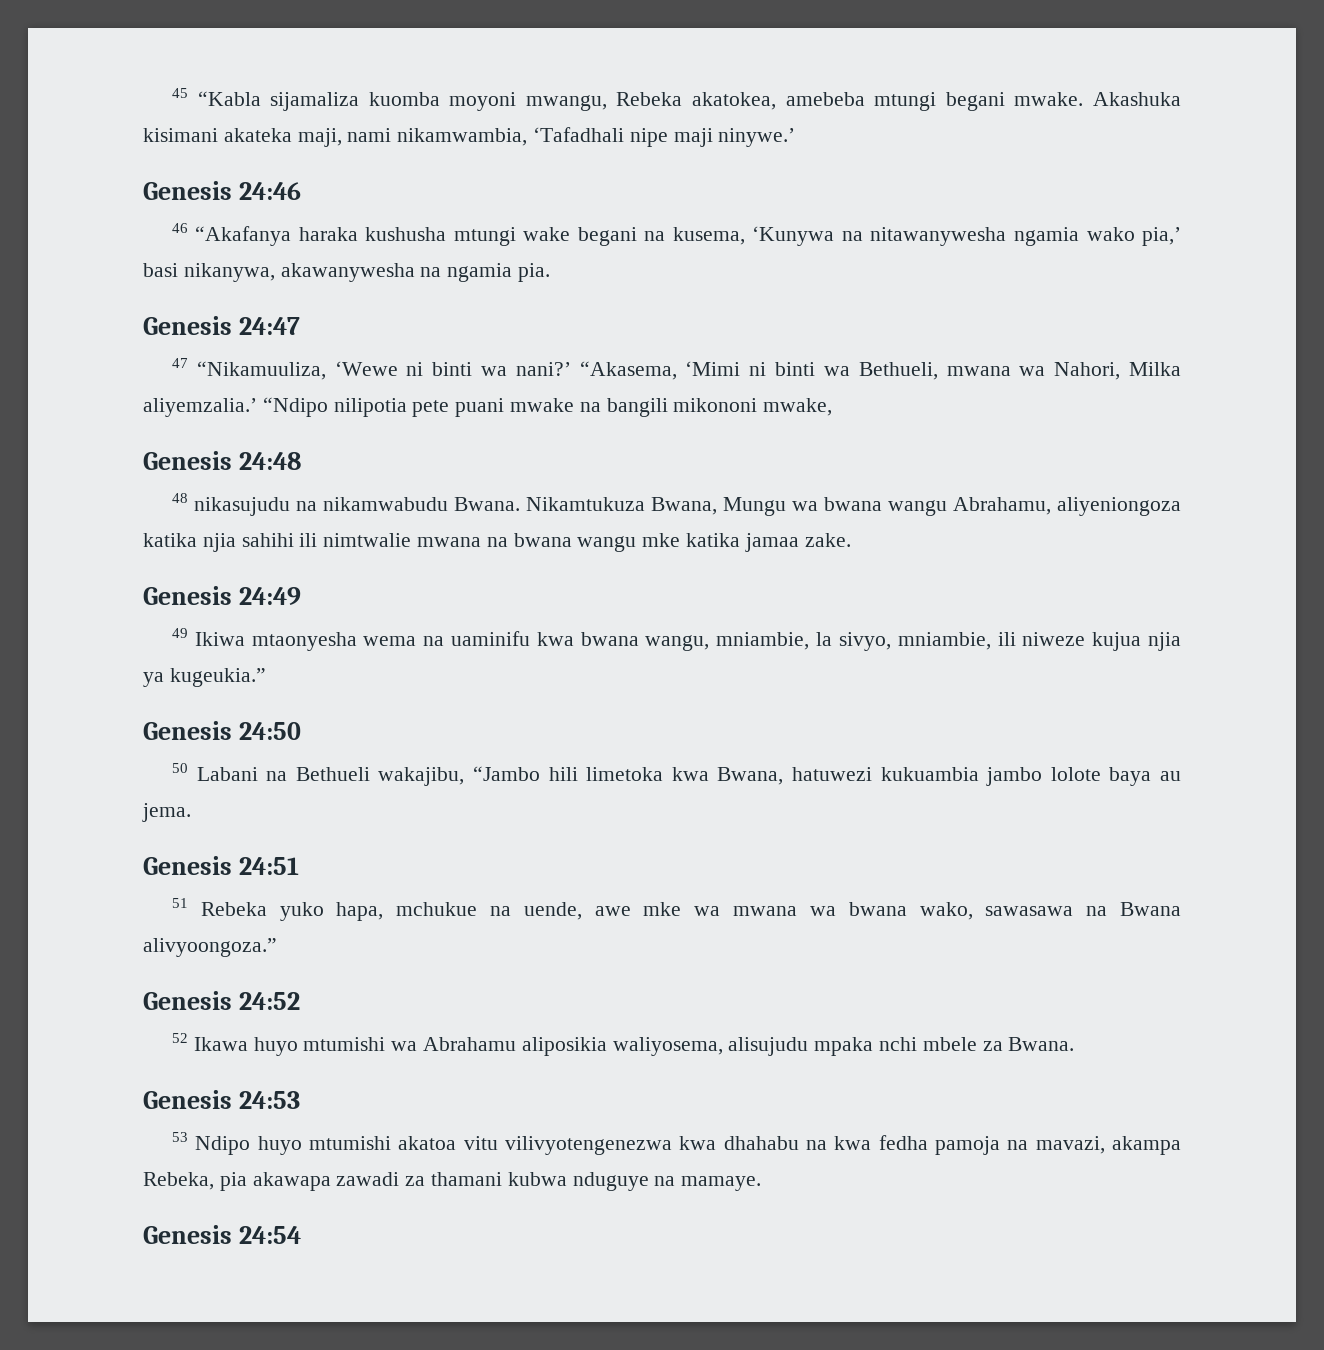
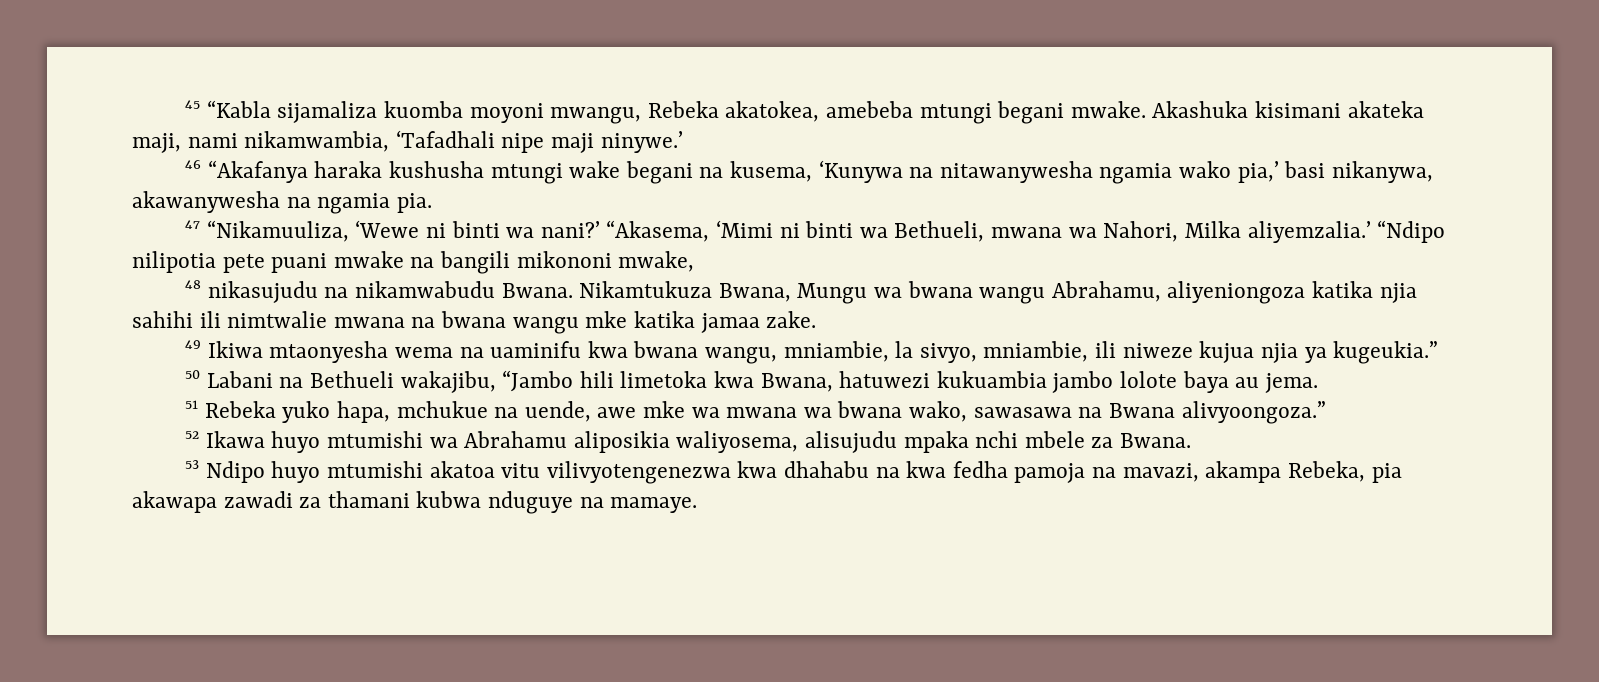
[143,181,302,200] // Genesis 24:46 -> (683, 142) none
[143,316,301,335] // Genesis 24:47 -> (432, 203) none
[143,451,302,470] // Genesis 24:48 -> (695, 261) none
[143,586,302,605] // Genesis 24:49 -> (817, 319) none
[143,721,302,740] // Genesis 24:50 -> (1439, 352) none
[143,856,300,875] // Genesis 24:51 -> (1318, 383) none
[143,991,301,1010] // Genesis 24:52 -> (1326, 412) none
[143,1090,301,1109] // Genesis 24:53 -> (1192, 440) none
[143,1225,302,1244] // Genesis 24:54 -> (698, 505) none

